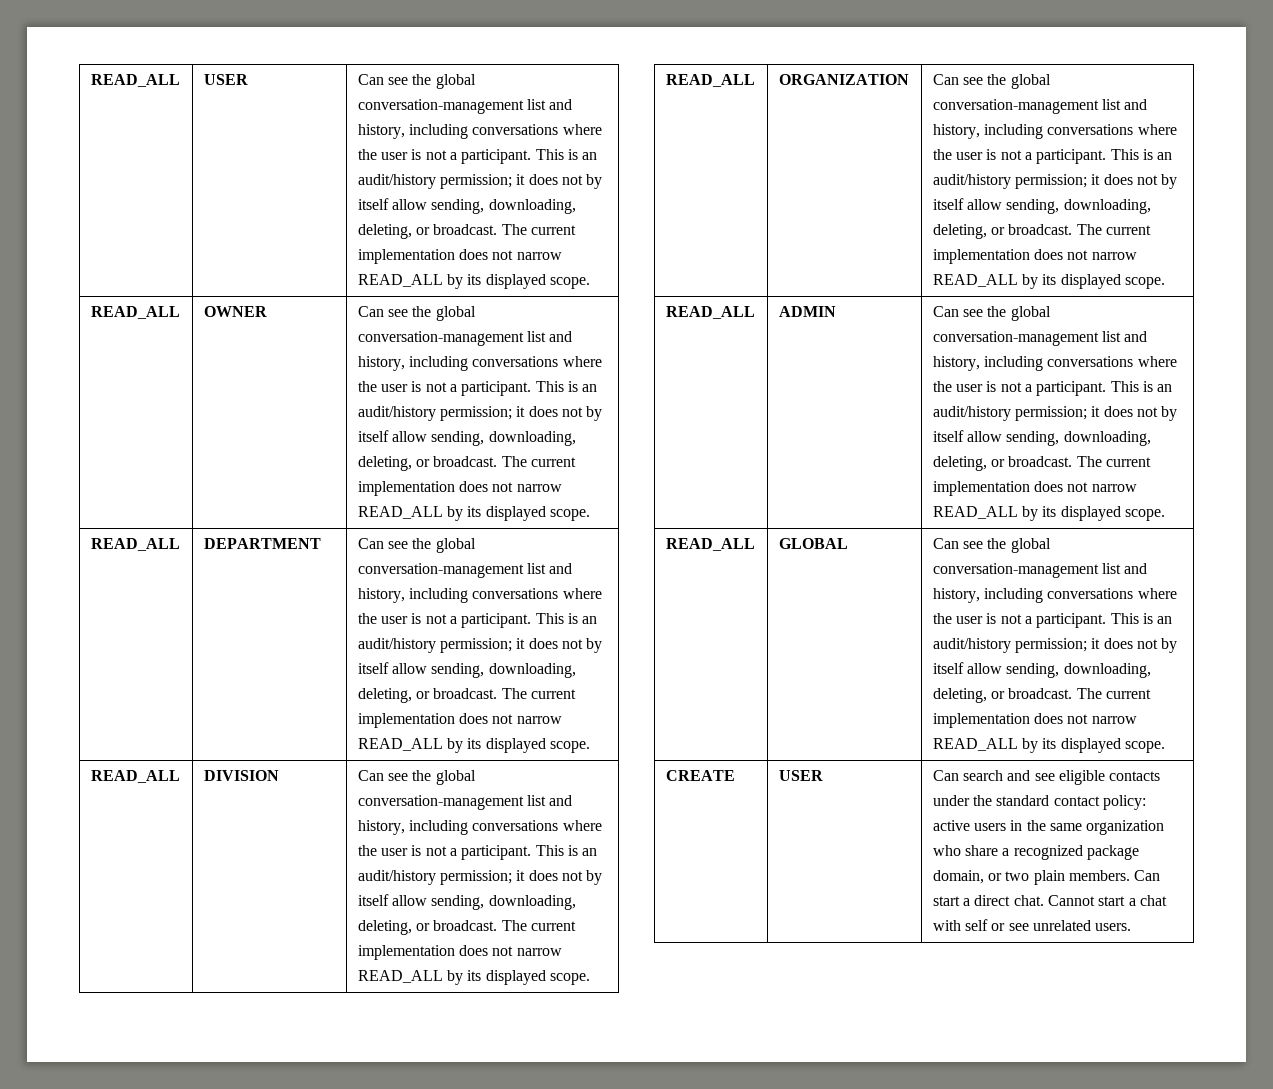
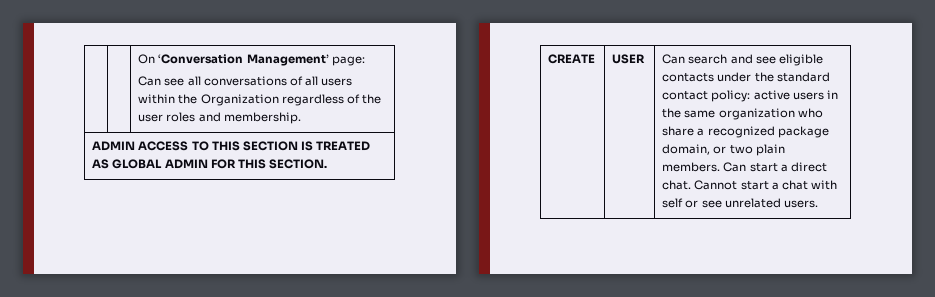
[90,74,180,87] [203,74,248,85] [357,74,476,89] [357,99,573,114] [357,124,602,139] [357,149,598,164] [357,174,603,189] [357,198,576,214] [357,224,576,239] [357,249,562,264] [357,274,590,289] [90,306,180,319] [203,306,267,317] [357,306,476,321] [357,331,573,346] [357,356,602,371] [357,381,598,396] [357,406,603,421] [357,430,576,446] [357,456,576,471] [357,481,562,496] [357,506,590,521] [90,538,180,551] [203,538,321,549] [357,538,476,553] [357,563,573,578] [357,588,602,603] [357,613,598,628] [357,638,603,653] [357,662,576,678] [357,688,576,703] [357,713,562,728] [357,738,590,753] [90,770,180,783] [203,770,279,781] [357,770,476,785] [357,795,573,810] [357,820,602,835] [357,845,598,860] [357,870,603,885] [357,894,576,910] [357,920,576,935] [357,945,562,960] [357,970,590,985] [665,74,755,87] [778,74,909,85] [932,74,1051,89] [932,99,1148,114] [932,124,1177,139] [932,149,1173,164] [932,174,1178,189] [932,198,1151,214] [932,224,1151,239] [932,249,1137,264] [932,274,1165,289] [665,306,755,319] [778,306,836,317] [932,306,1051,321] [932,331,1148,346] [932,356,1177,371] [932,381,1173,396] [932,406,1178,421] [932,430,1151,446] [932,456,1151,471] [932,481,1137,496] [932,506,1165,521] [665,538,755,551] [778,538,848,549] [932,538,1051,553] [932,563,1148,578] [932,588,1177,603] [932,613,1173,628] [932,638,1178,653] [932,662,1151,678] [932,688,1151,703] [932,713,1137,728] [932,738,1165,753] READ_ALL | USER | Can see the global conversation-management list and history, including conversations where the user is not a participant. This is an audit/history permission; it does not by itself allow sending, downloading, deleting, or broadcast. The current implementation does not narrow READ_ALL by its displayed scope. // READ_ALL | OWNER | Can see the global conversation-management list and history, including conversations where the user is not a participant. This is an audit/history permission; it does not by itself allow sending, downloading, deleting, or broadcast. The current implementation does not narrow READ_ALL by its displayed scope. // READ_ALL | DEPARTMENT | Can see the global conversation-management list and history, including conversations where the user is not a participant. This is an audit/history permission; it does not by itself allow sending, downloading, deleting, or broadcast. The current implementation does not narrow READ_ALL by its displayed scope. // READ_ALL | DIVISION | Can see the global conversation-management list and history, including conversations where the user is not a participant. This is an audit/history permission; it does not by itself allow sending, downloading, deleting, or broadcast. The current implementation does not narrow READ_ALL by its displayed scope. // READ_ALL | ORGANIZATION | Can see the global conversation-management list and history, including conversations where the user is not a participant. This is an audit/history permission; it does not by itself allow sending, downloading, deleting, or broadcast. The current implementation does not narrow READ_ALL by its displayed scope. // READ_ALL | ADMIN | Can see the global conversation-management list and history, including conversations where the user is not a participant. This is an audit/history permission; it does not by itself allow sending, downloading, deleting, or broadcast. The current implementation does not narrow READ_ALL by its displayed scope. // READ_ALL | GLOBAL | Can see the global conversation-management list and history, including conversations where the user is not a participant. This is an audit/history permission; it does not by itself allow sending, downloading, deleting, or broadcast. The current implementation does not narrow READ_ALL by its displayed scope. -> [138,54,365,66] [138,76,352,86] [138,94,381,106] [138,112,301,124] [92,141,370,151] [92,159,327,169] | | On ‘Conversation Management’ page: // Can see all conversations of all users within the Organization regardless of the user roles and membership. // ADMIN ACCESS TO THIS SECTION IS TREATED AS GLOBAL ADMIN FOR THIS SECTION.

